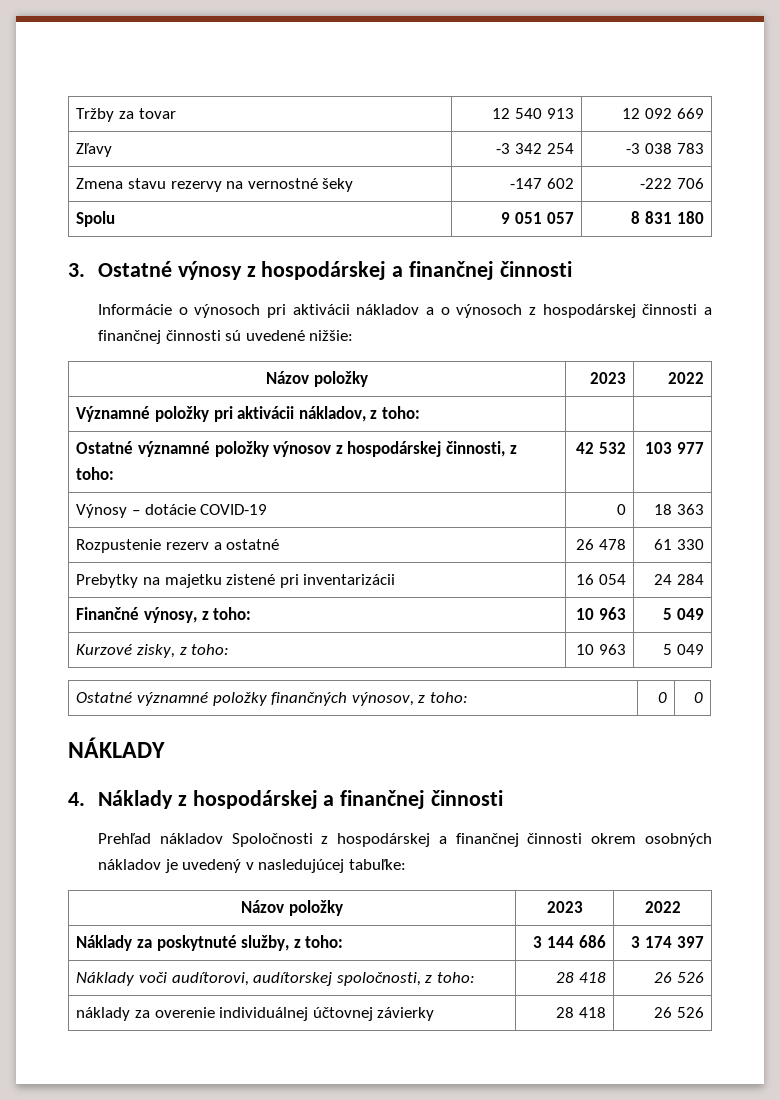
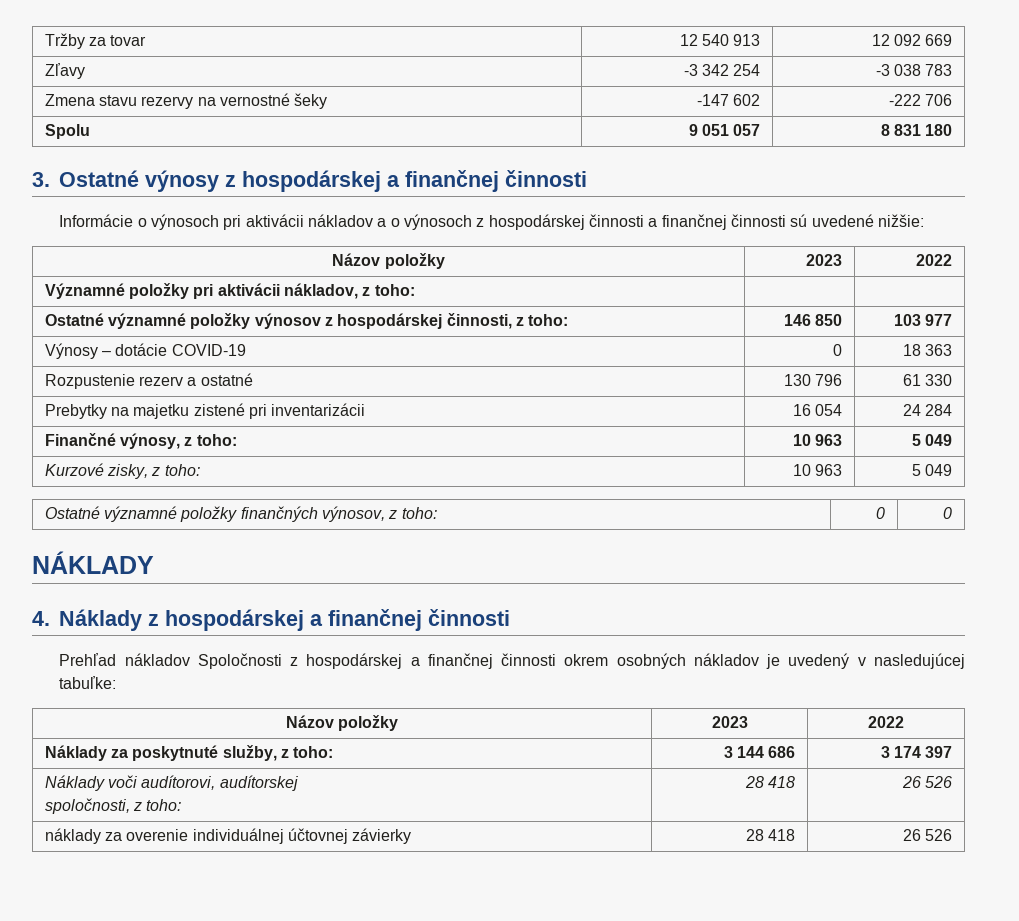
[575,442,626,454] 42 532 -> [783,314,843,326] 146 850
[575,539,626,550] 26 478 -> [783,374,843,386] 130 796
(333, 979) none -> (298, 783) //

